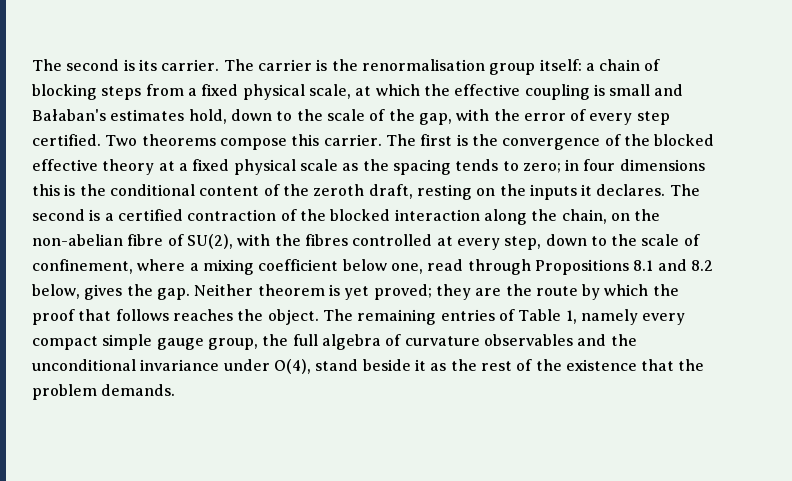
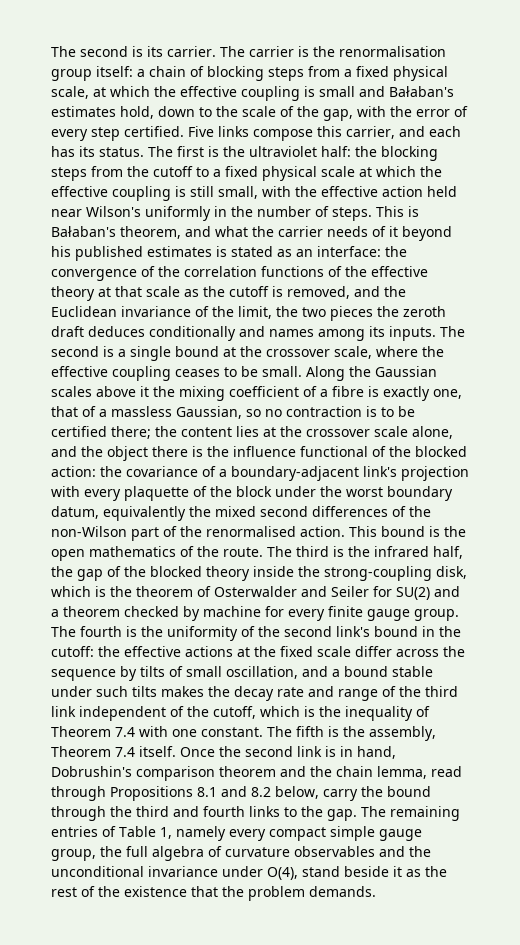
[105,134,715,150] [32,159,705,175] [32,184,700,200] [32,209,661,225] [32,234,700,250] [32,259,423,275] Two theorems compose this carrier. The first is the convergence of the blocked effective theory at a fixed physical scale as the spacing tends to zero; in four dimensions this is the conditional content of the zeroth draft, resting on the inputs it declares. The second is a certified contraction of the blocked interaction along the chain, on the non-abelian fibre of SU(2), with the fibres controlled at every step, down to the scale of confinement, where a mixing coefficient below one, -> [188,126,461,141] [51,146,438,161] [51,166,442,181] [51,186,457,201] [51,206,419,221] [51,226,452,241] [51,246,407,261] [51,266,428,281] [51,286,406,301] [51,306,446,321] [51,326,465,341] [51,346,444,361] [51,366,437,381] [51,386,462,401] [51,406,415,419] [51,426,453,439] [51,446,467,461] [51,466,469,481] [51,486,453,501] [51,506,431,521] [51,526,466,541] [51,546,463,561] [51,566,467,581] [51,586,460,600] [51,606,459,621] [51,626,461,641] [51,646,465,657] [51,666,433,681] [51,686,458,701] [51,706,430,721] [51,726,436,741] [51,746,396,759] [51,766,427,781] Five links compose this carrier, and each has its status. The first is the ultraviolet half: the blocking steps from the cutoff to a fixed physical scale at which the effective coupling is still small, with the effective action held near Wilson's uniformly in the number of steps. This is Bałaban's theorem, and what the carrier needs of it beyond his published estimates is stated as an interface: the convergence of the correlation functions of the effective theory at that scale as the cutoff is removed, and the Euclidean invariance of the limit, the two pieces the zeroth draft deduces conditionally and names among its inputs. The second is a single bound at the crossover scale, where the effective coupling ceases to be small. Along the Gaussian scales above it the mixing coefficient of a fibre is exactly one, that of a massless Gaussian, so no contraction is to be certified there; the content lies at the crossover scale alone, and the object there is the influence functional of the blocked action: the covariance of a boundary-adjacent link's projection with every plaquette of the block under the worst boundary datum, equivalently the mixed second differences of the non-Wilson part of the renormalised action. This bound is the open mathematics of the route. The third is the infrared half, the gap of the blocked theory inside the strong-coupling disk, which is the theorem of Osterwalder and Seiler for SU(2) and a theorem checked by machine for every finite gauge group. The fourth is the uniformity of the second link's bound in the cutoff: the effective actions at the fixed scale differ across the sequence by tilts of small oscillation, and a bound stable under such tilts makes the decay rate and range of the third link independent of the cutoff, which is the inequality of Theorem 7.4 with one constant. The fifth is the assembly, Theorem 7.4 itself. Once the second link is in hand, Dobrushin's comparison theorem and the chain lemma,
[84,284,679,300] [32,309,319,325] gives the gap. Neither theorem is yet proved; they are the route by which the proof that follows reaches the object. -> [323,786,431,801] [51,806,357,821] carry the bound through the third and fourth links to the gap.

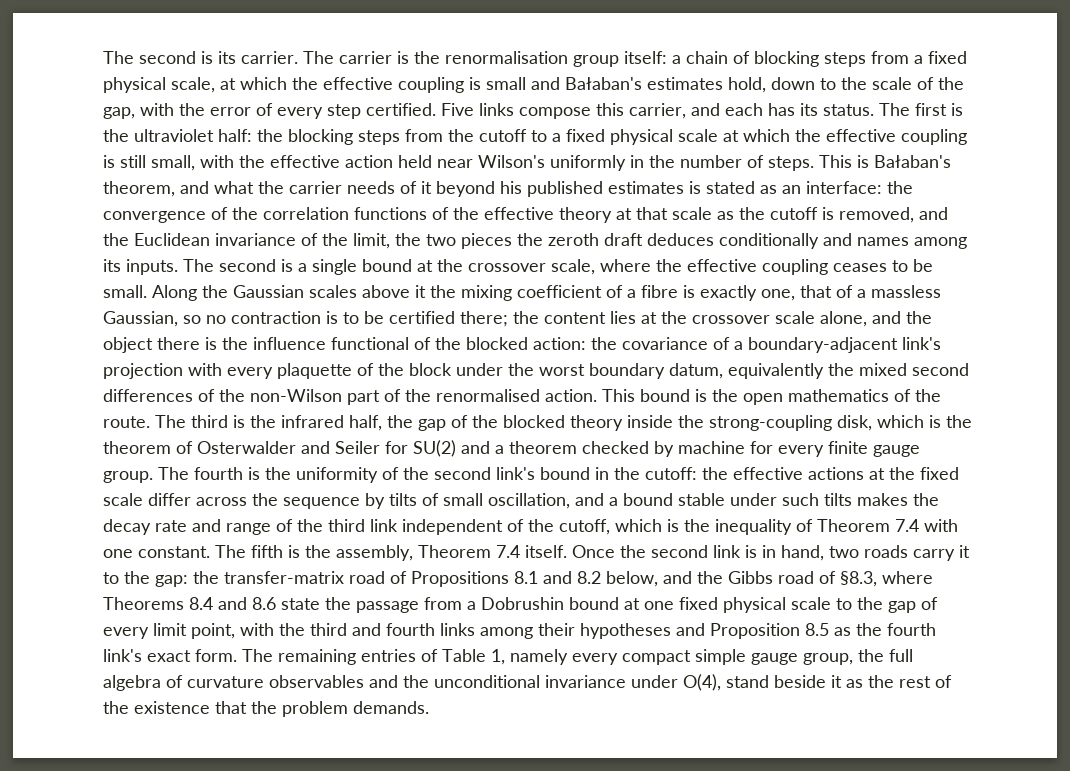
[51,766,462,781] [51,786,106,801] Dobrushin's comparison theorem and the chain lemma, read through -> [829,545,970,561] [103,571,407,587] two roads carry it to the gap: the transfer-matrix road of
[323,786,431,801] [51,806,106,821] carry the bound through -> [663,571,933,587] [103,597,938,613] [103,623,274,639] and the Gibbs road of §8.3, where Theorems 8.4 and 8.6 state the passage from a Dobrushin bound at one fixed physical scale to the gap of every limit point, with
[284,806,357,821] to the gap. -> [480,623,936,639] [103,649,237,662] among their hypotheses and Proposition 8.5 as the fourth link's exact form.

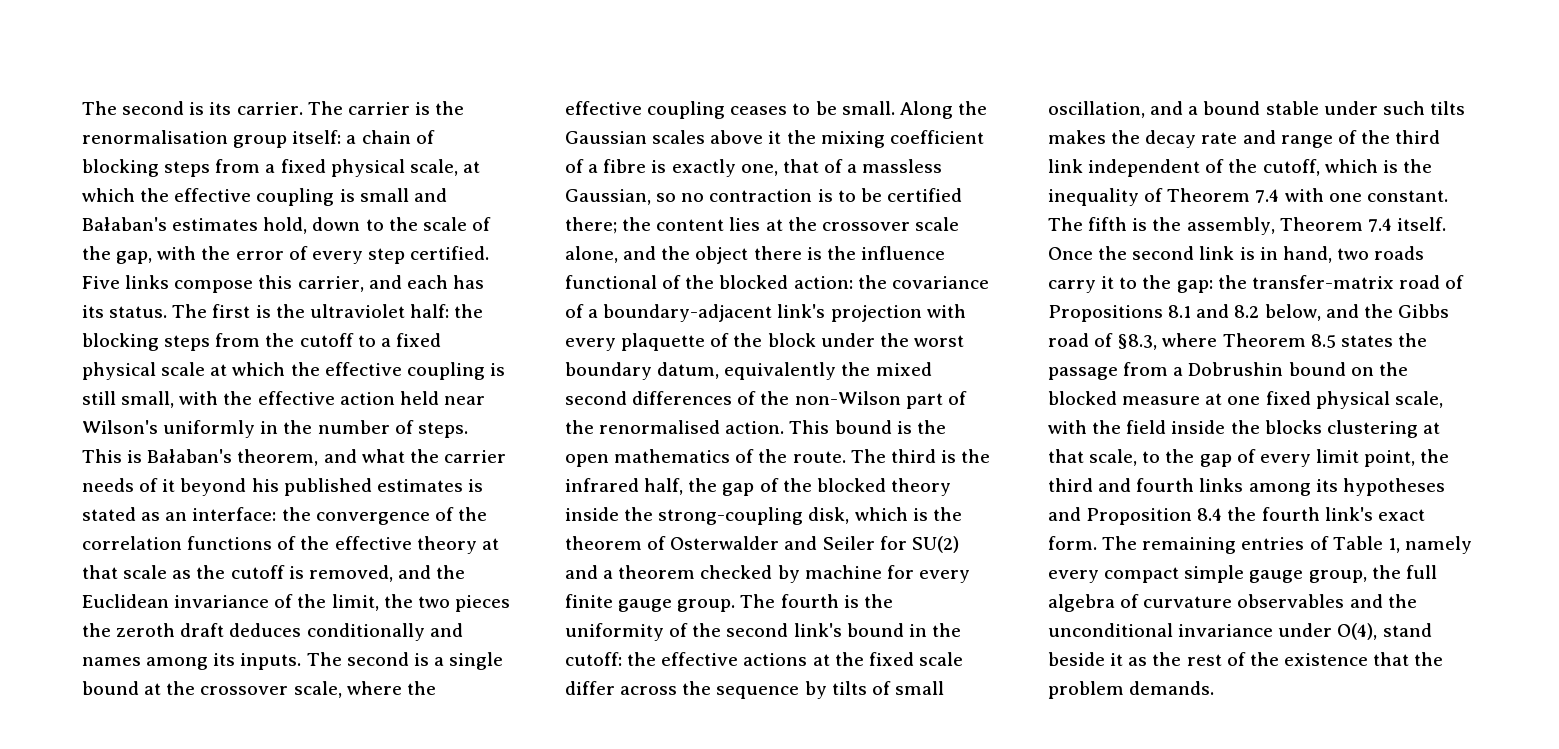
[103,597,320,610] Theorems 8.4 and 8.6 state -> [1222,333,1393,348] Theorem 8.5 states
[624,597,831,613] at one fixed physical scale -> [1350,362,1408,376] [1048,391,1443,409] [1048,420,1440,438] [1048,449,1138,466] on the blocked measure at one fixed physical scale, with the field inside the blocks clustering at that scale,
[240,623,274,636] with -> (1416, 458) none
[538,623,575,636] their -> [1315,479,1338,492] its
[805,623,851,636] 8.5 as -> [1197,508,1223,521] 8.4

